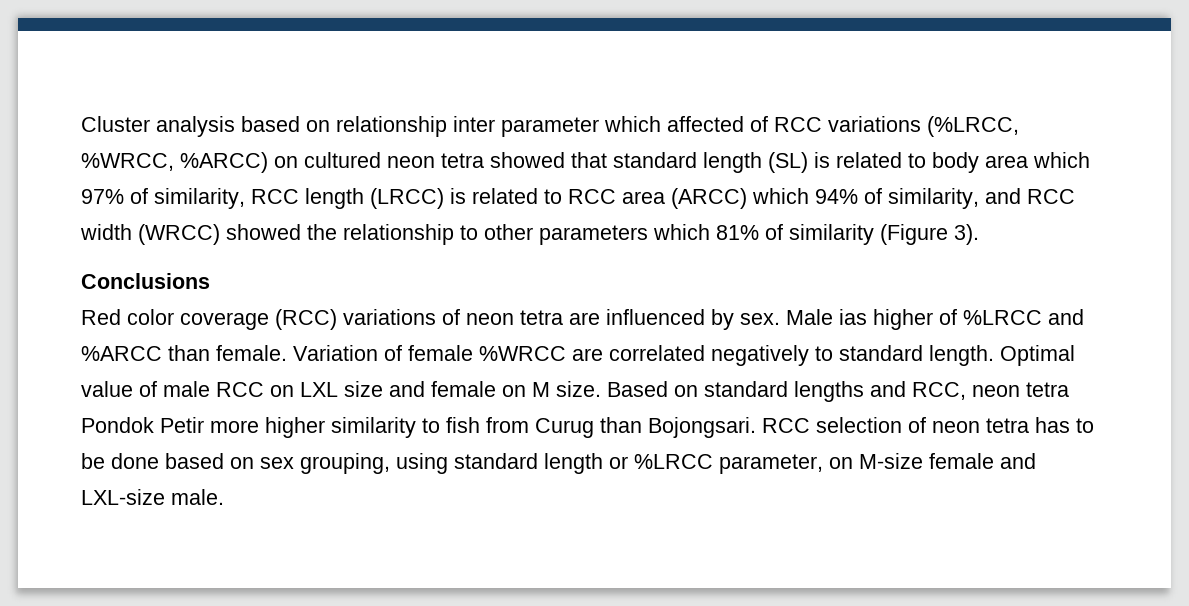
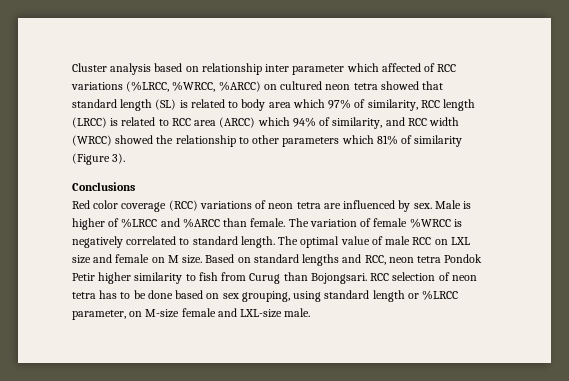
[839,309,867,325] ias -> [463,201,472,209] is
[293,345,378,361] Variation -> [288,218,357,227] The variation
[572,345,809,366] are correlated negatively -> [453,219,462,227] [72,236,177,248] is negatively correlated
[1000,345,1075,366] Optimal -> [278,236,340,248] The optimal
[210,420,259,433] more -> (95, 277) none

